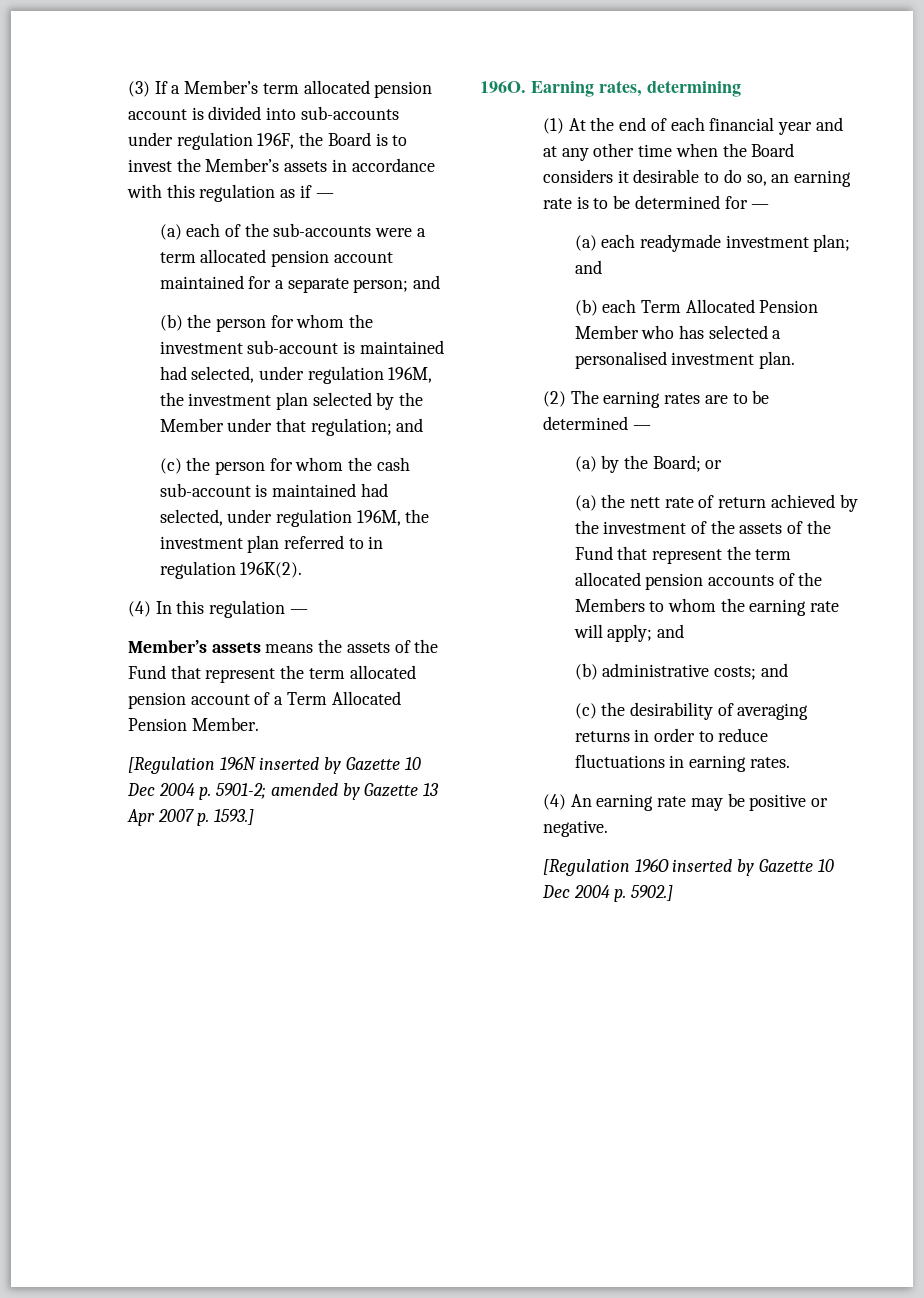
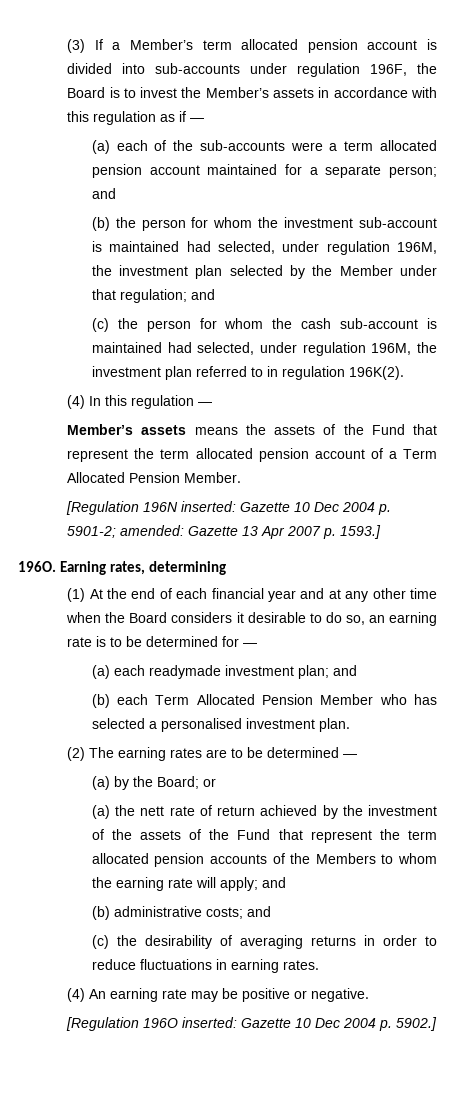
[259,757,342,774] inserted by -> [181,501,237,512] inserted:
[270,783,360,800] amended by -> [120,525,185,536] amended:
[672,859,755,876] inserted by -> [182,1017,238,1028] inserted:

